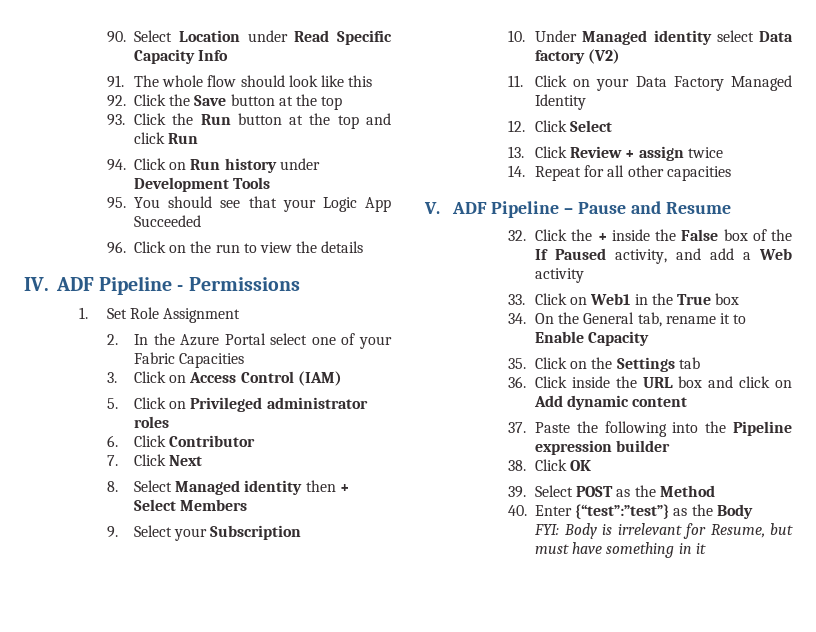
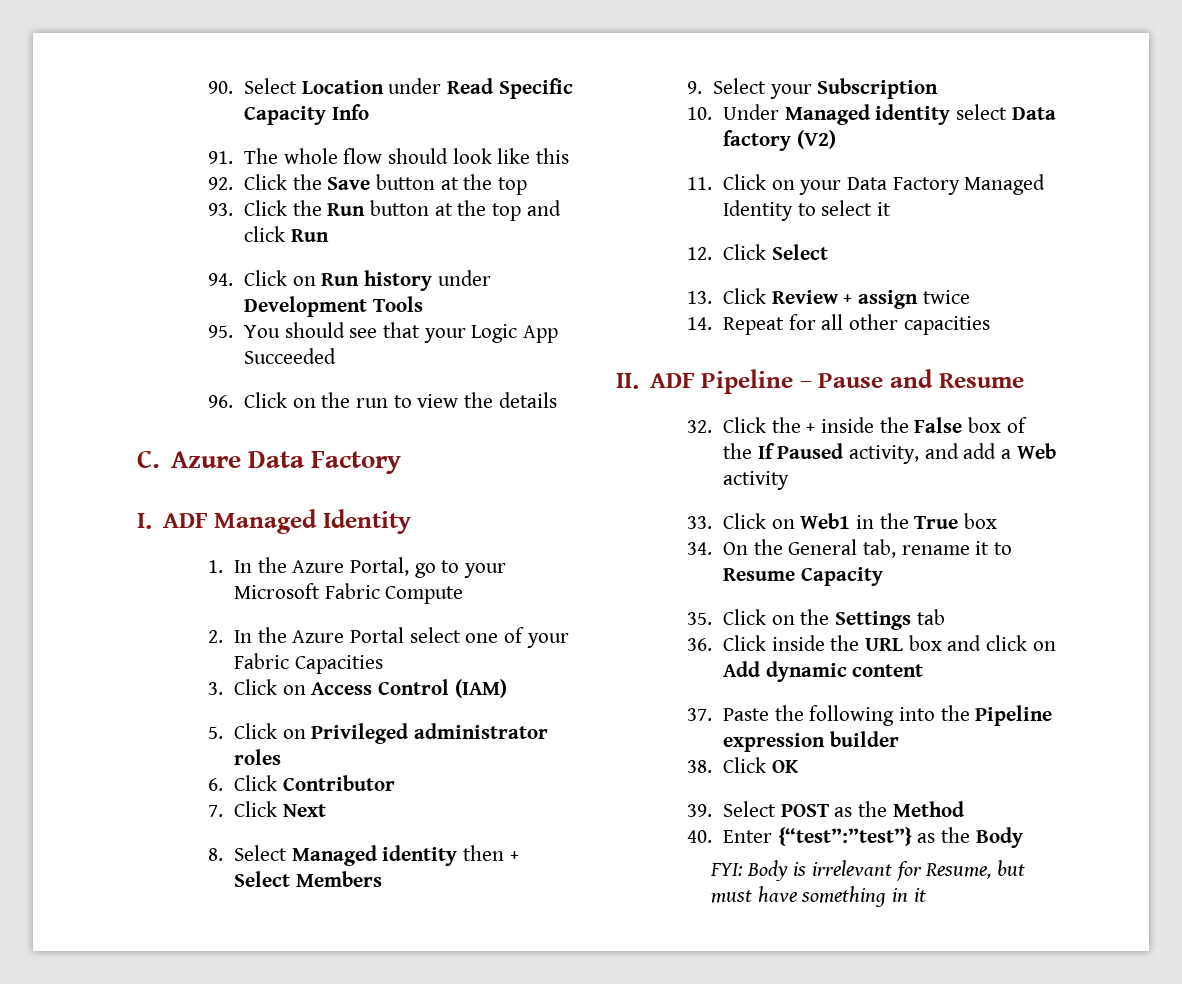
[24,276,300,295] [79,307,240,323] IV. ADF Pipeline - Permissions // 1. Set Role Assignment -> [137,450,401,474] [137,509,411,534] [208,557,506,578] [233,583,464,604] C. Azure Data Factory // I. ADF Managed Identity // 1. In the Azure Portal, go to your Microsoft Fabric Compute
(587, 102) none -> [797,200,891,216] to select it
[424,202,440,214] V. -> [616,373,639,389] II.
[535,331,585,343] Enable -> [722,568,795,581] Resume

